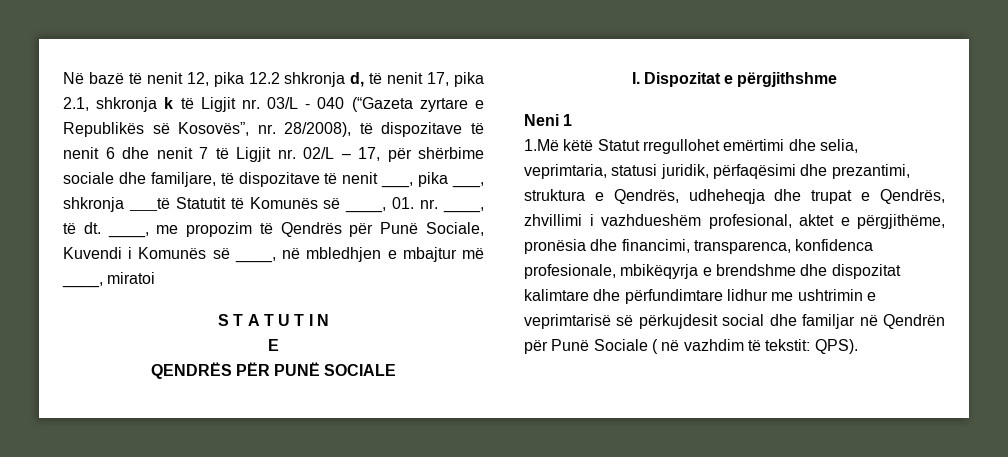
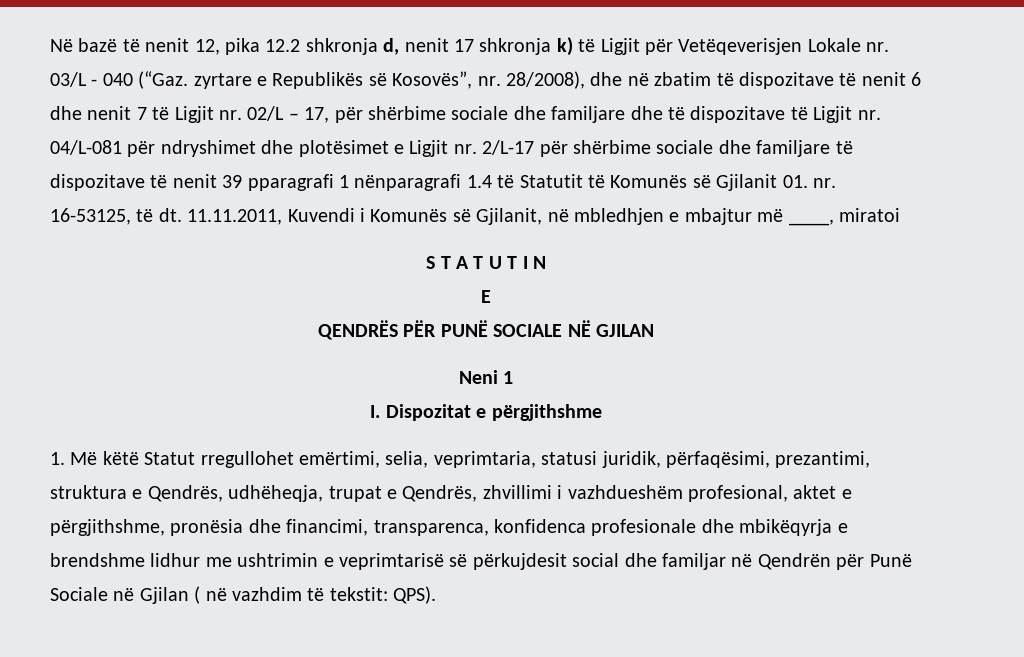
[369,72,485,87] [63,97,236,112] të nenit 17, pika 2.1, shkronja k të Ligjit -> [404,37,861,56] nenit 17 shkronja k) të Ligjit për Vetëqeverisjen Lokale
[351,97,413,112] (“Gazeta -> [138,71,189,89] (“Gaz.
(352, 129) none -> [590,72,712,86] dhe në zbatim
[150,172,485,188] [63,197,170,212] familjare, të dispozitave të nenit ___, pika ___, shkronja ___të -> [551,106,881,123] [50,140,853,157] [50,174,515,191] familjare dhe të dispozitave të Ligjit nr. 04/L-081 për ndryshimet dhe plotësimet e Ligjit nr. 2/L-17 për shërbime sociale dhe familjare të dispozitave të nenit 39 pparagrafi 1 nënparagrafi 1.4 të
[345,207,387,213] ____, -> [716,174,778,191] Gjilanit
[443,207,485,213] ____, -> [50,208,131,225] 16-53125,
[107,222,484,238] ____, me propozim të Qendrës për Punë Sociale, -> [187,209,283,225] 11.11.2011,
[234,257,276,263] ____, -> [476,208,543,225] Gjilanit,
(397, 370) none -> [567,320,654,337] [458,370,514,384] NË GJILAN // Neni 1
[524,114,573,126] [524,139,559,151] Neni 1 // 1.Më -> [50,452,98,465] 1. Më
[723,139,816,151] emërtimi dhe -> [299,451,380,468] emërtimi,
[712,164,828,179] përfaqësimi dhe -> [665,451,770,468] përfaqësimi,
[688,189,802,204] udheheqja dhe -> [228,485,324,502] udhëheqja,
[857,214,945,229] përgjithëme, -> [50,519,165,536] përgjithshme,
[524,264,616,279] profesionale, -> [591,519,734,536] profesionale dhe
[800,264,901,279] [524,289,723,304] dhe dispozitat kalimtare dhe përfundimtare -> (145, 560) none
(648, 345) none -> [113,587,189,604] në Gjilan

